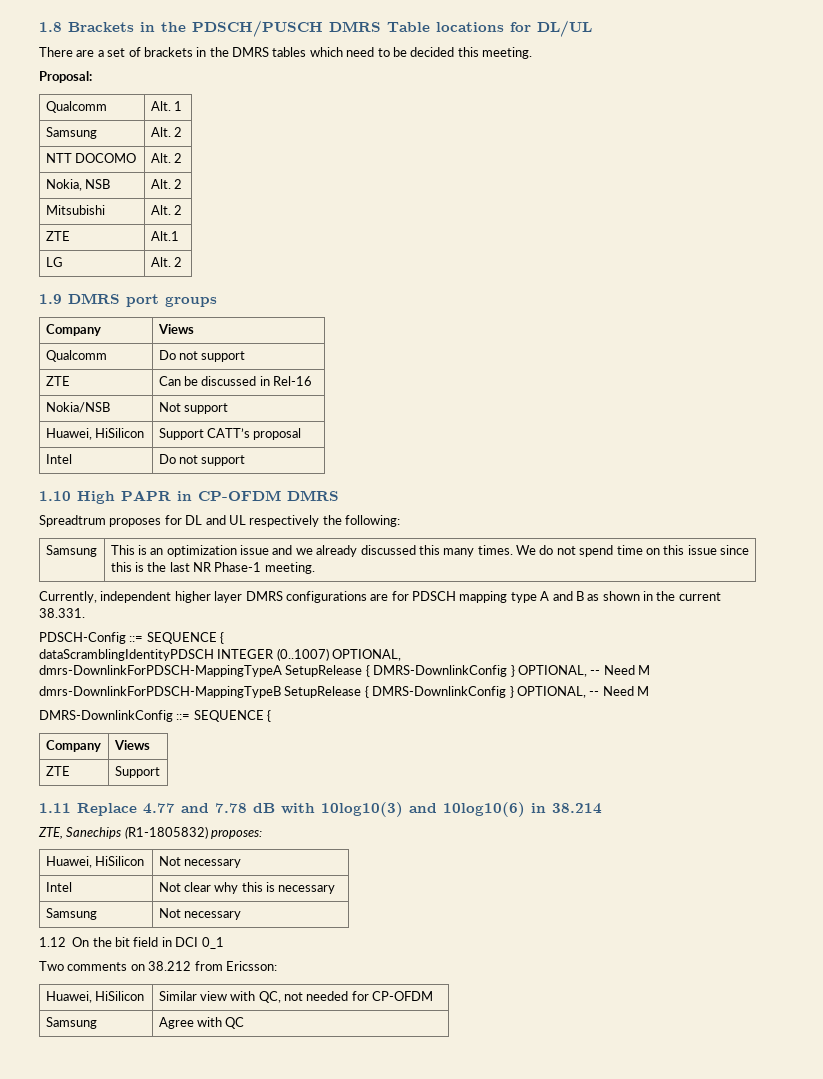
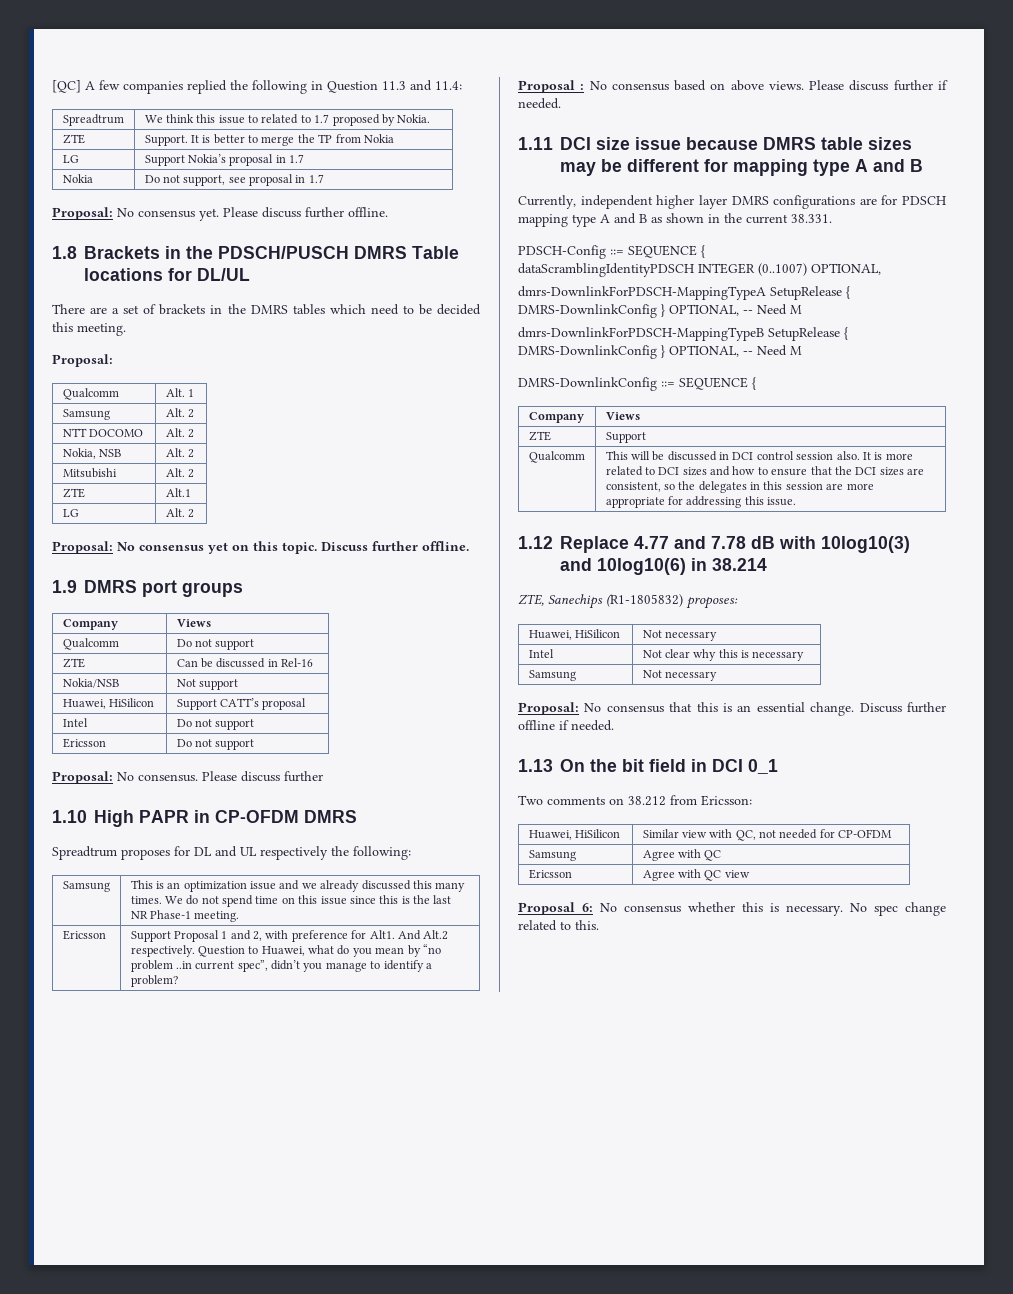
(39, 27) none -> [52,80,462,94] [62,114,124,126] [144,114,431,126] [62,134,85,144] [144,134,394,146] [62,155,79,163] [144,154,304,166] [62,174,93,183] [144,174,324,186] [52,207,388,221] [QC] A few companies replied the following in Question 11.3 and 11.4: // Spreadtrum | We think this issue to related to 1.7 proposed by Nokia. // ZTE | Support. It is better to merge the TP from Nokia // LG | Support Nokia’s proposal in 1.7 // Nokia | Do not support, see proposal in 1.7 // Proposal: No consensus yet. Please discuss further offline. //
(182, 262) none -> [52,541,469,554] // Proposal: No consensus yet on this topic. Discuss further offline.
(246, 460) none -> [62,738,106,748] [176,739,255,750] [52,771,323,784] // Ericsson | Do not support // Proposal: No consensus. Please discuss further
(315, 568) none -> [62,930,106,940] [130,930,449,942] [130,944,441,957] [130,960,432,972] [130,975,178,987] [518,80,948,93] [518,98,561,109] [518,137,912,150] [560,159,923,176] // Ericsson | Support Proposal 1 and 2, with preference for Alt1. And Alt.2 respectively. Question to Huawei, what do you mean by “no problem ..in current spec”, didn’t you manage to identify a problem? // Proposal : No consensus based on above views. Please discuss further if needed. // 1.11 DCI size issue because DMRS table sizes may be different for mapping type A and B
[39,803,71,813] // 1.11 -> [528,451,585,463] [605,451,913,461] [605,466,924,476] [605,481,874,493] [605,496,796,508] [518,536,553,549] // Qualcomm | This will be discussed in DCI control session also. It is more related to DCI sizes and how to ensure that the DCI sizes are consistent, so the delegates in this session are more appropriate for addressing this issue. // 1.12
[39,937,66,947] 1.12 -> [518,702,946,716] [518,720,614,731] [518,759,553,772] Proposal: No consensus that this is an essential change. Discuss further offline if needed. // 1.13
(245, 1023) none -> [528,869,572,879] [642,869,750,881] [518,902,946,916] [518,920,599,931] // Ericsson | Agree with QC view // Proposal 6: No consensus whether this is necessary. No spec change related to this.

